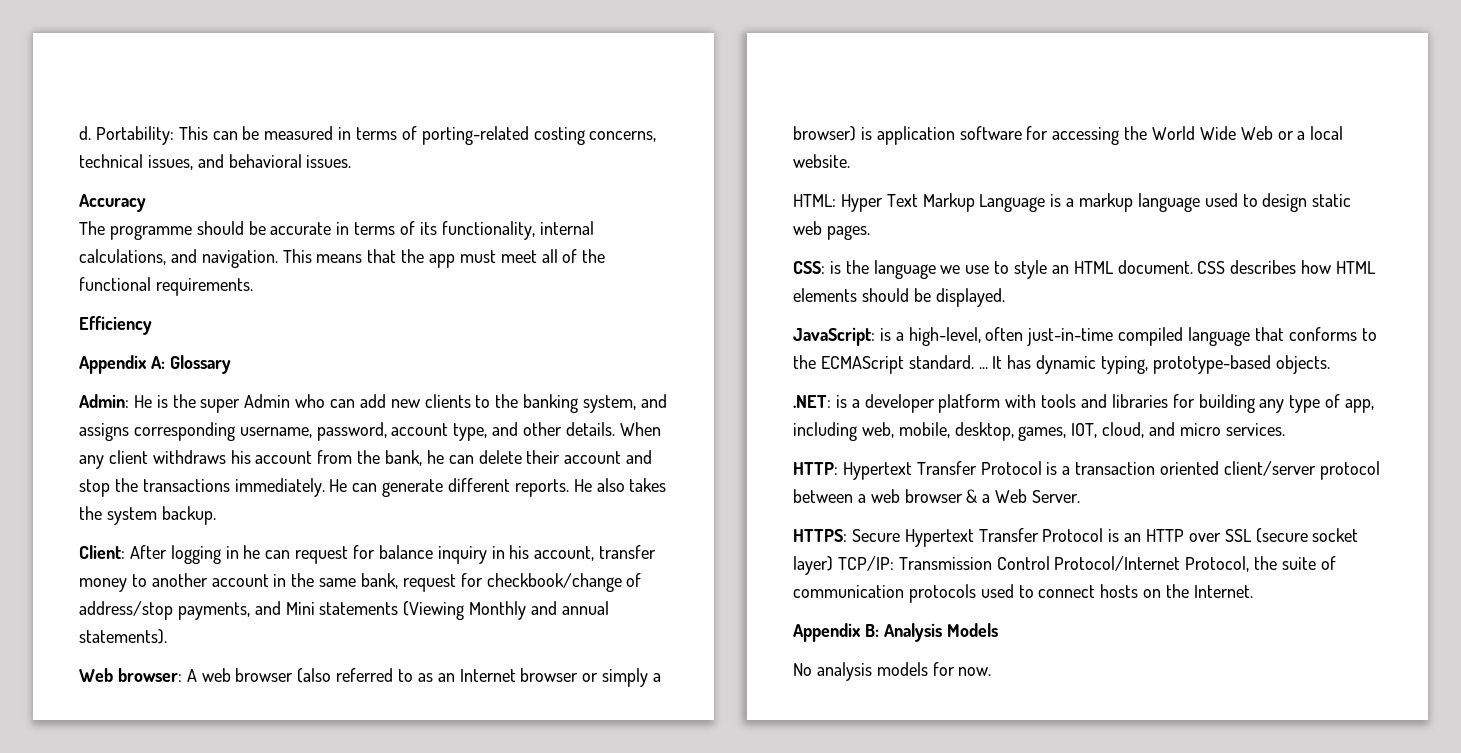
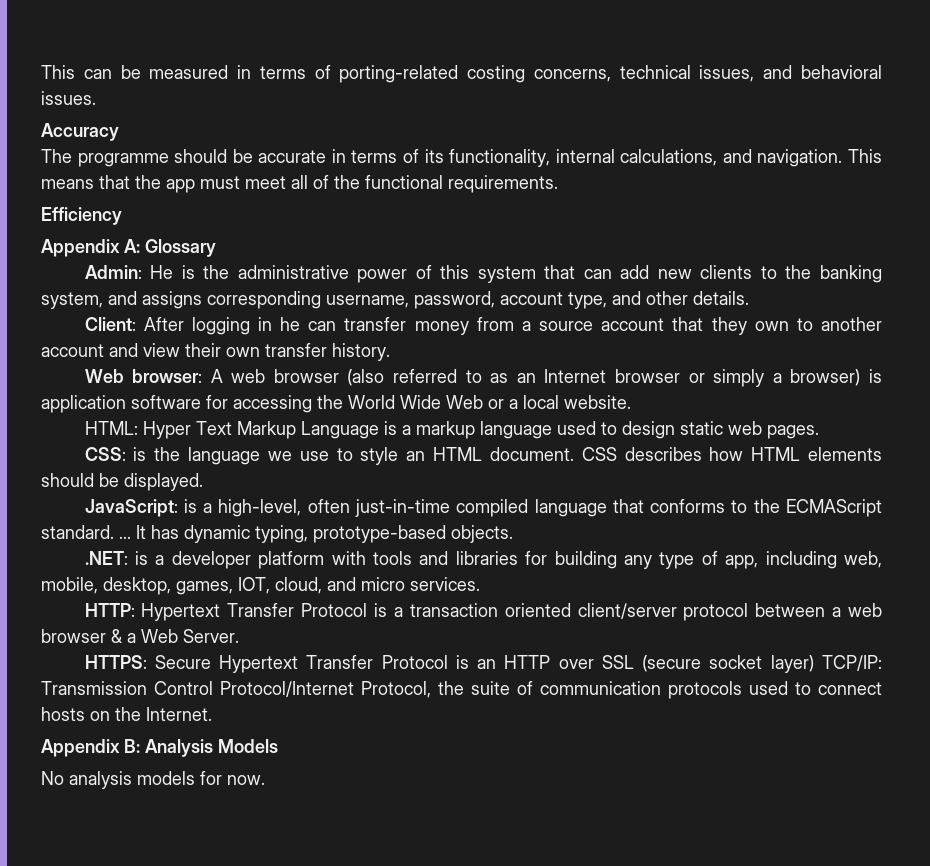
[79,126,174,145] d. Portability: -> (41, 72) none
[200,394,326,413] super Admin who -> [237,265,576,283] administrative power of this system that
[619,422,661,436] [79,450,653,469] [79,478,667,497] [79,506,216,525] When any client withdraws his account from the bank, he can delete their account and stop the transactions immediately. He can generate different reports. He also takes the system backup. -> (749, 298) none
[295,545,657,564] [79,573,642,592] [79,601,609,620] [79,629,167,644] request for balance inquiry in his account, transfer money to another account in the same bank, request for checkbook/change of address/stop payments, and Mini statements (Viewing Monthly and annual statements). -> [344,317,882,335] [41,343,390,361] transfer money from a source account that they own to another account and view their own transfer history.

